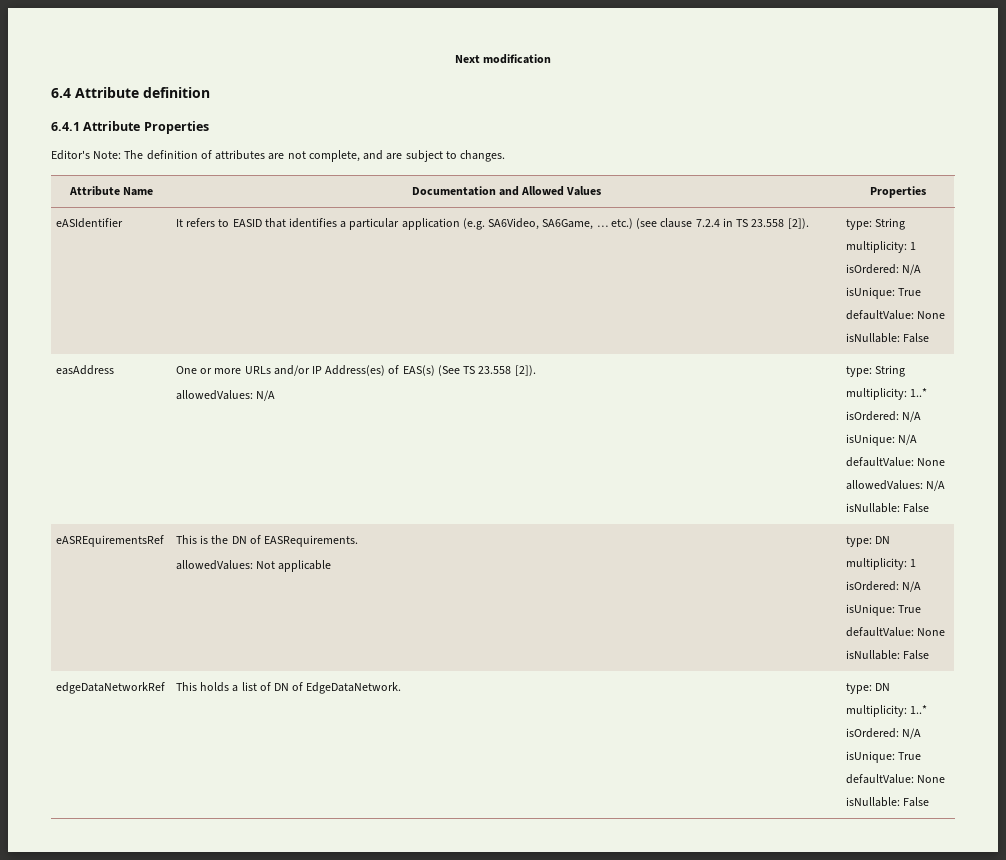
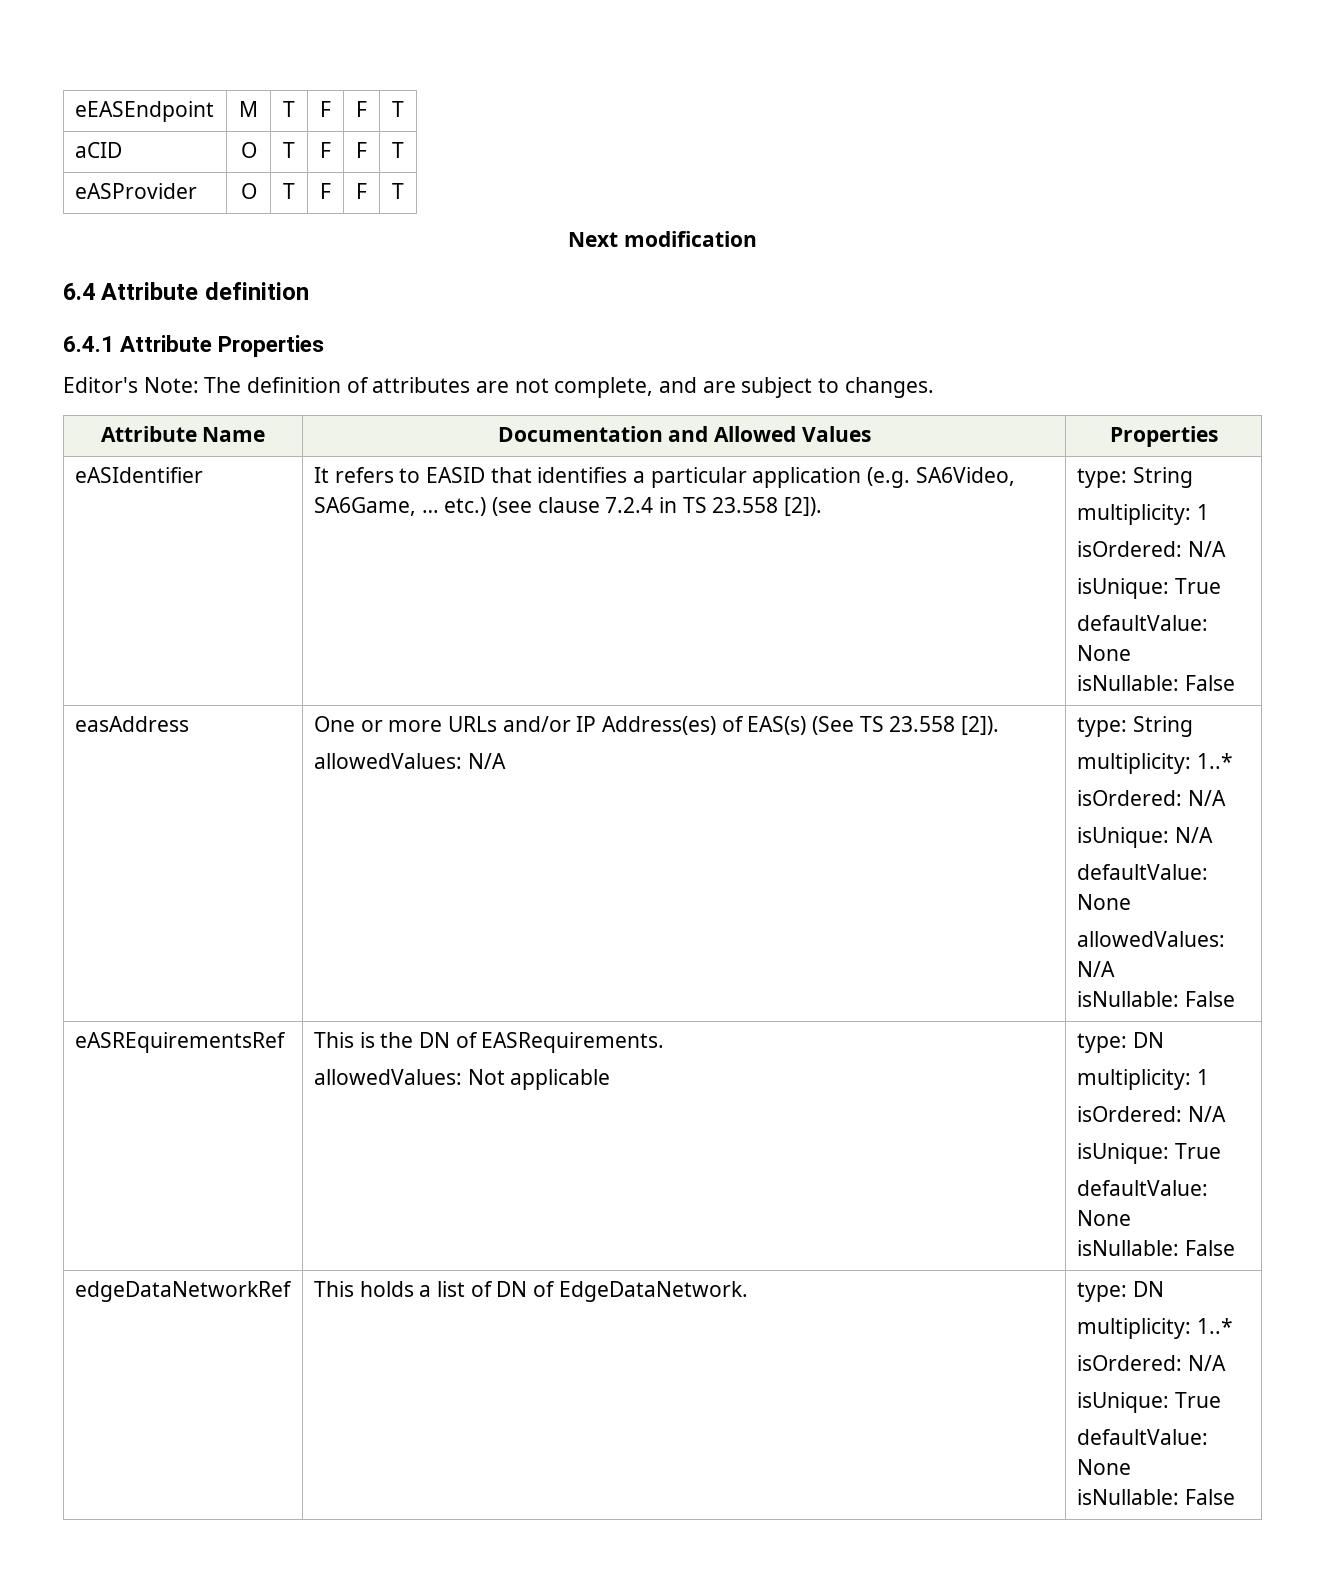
(454, 59) none -> [74,101,214,122] [239,101,258,117] [283,101,295,117] [320,101,331,117] [356,101,367,117] [392,101,404,117] [74,142,122,158] [240,142,257,158] [283,142,295,158] [320,142,331,158] [356,142,367,158] [392,142,404,158] [74,183,197,199] [240,183,257,199] [283,183,295,199] [320,183,331,199] [356,183,367,199] [392,183,404,199] eEASEndpoint | M | T | F | F | T // aCID | O | T | F | F | T // eASProvider | O | T | F | F | T //

